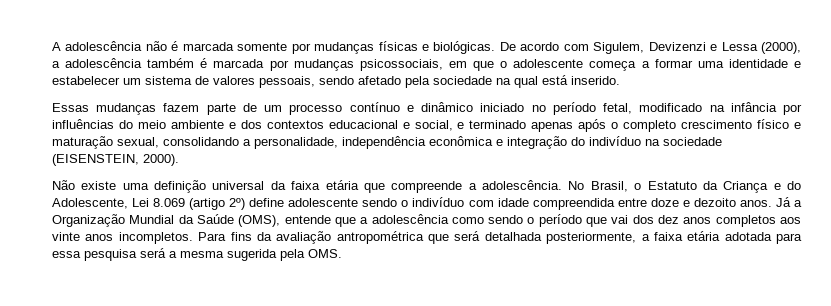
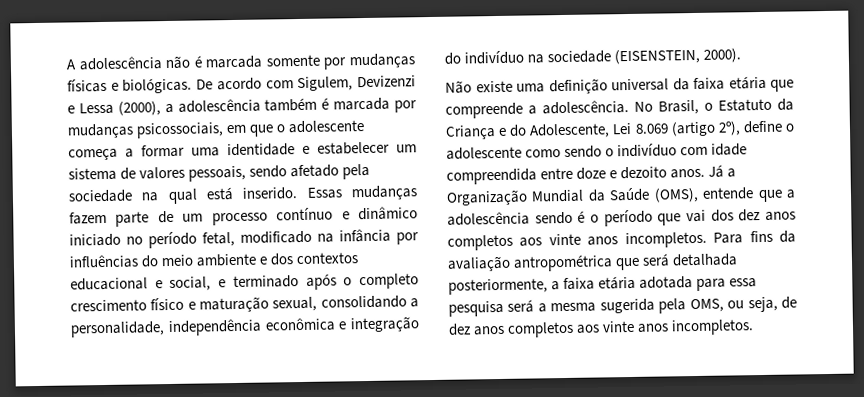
(620, 80) // -> (298, 193) none
[531,122,574,132] apenas -> (299, 282) none
[229,198,359,210] 2º) define adolescente -> [717,120,795,136] [446,146,562,160] 2º), define o adolescente como
[451,215,524,224] como sendo -> [534,210,586,225] sendo é
[308,249,342,258] OMS. -> [689,296,797,313] [448,319,755,338] OMS, ou seja, de dez anos completos aos vinte anos incompletos.

